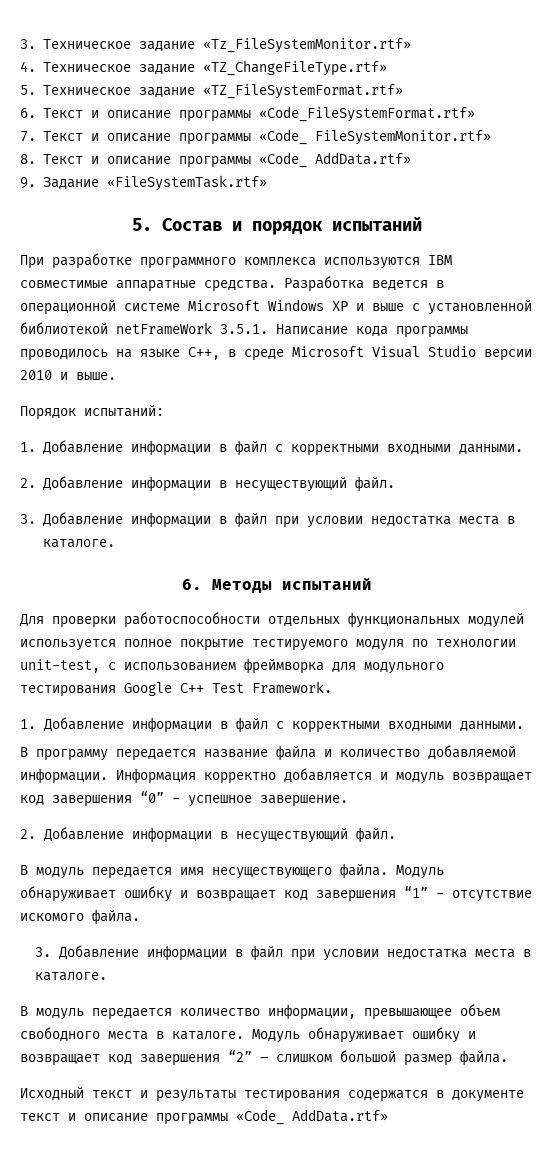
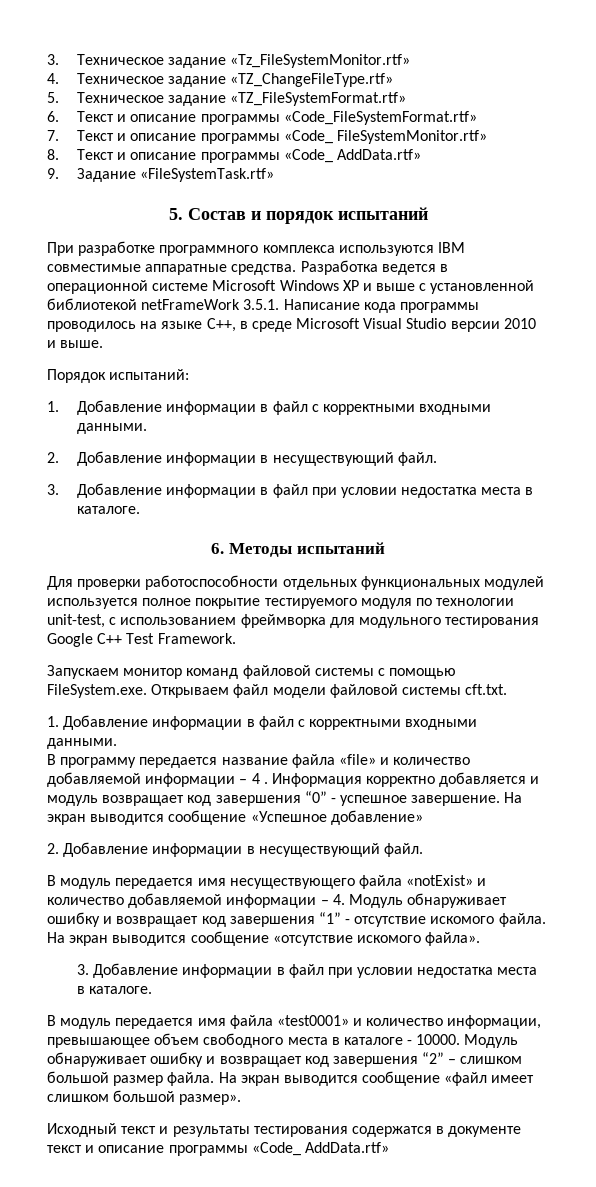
(332, 687) none -> [47,665,457,679] [47,684,508,698] // Запускаем монитор команд файловой системы с помощью FileSystem.exe. Открываем файл модели файловой системы cft.txt.
[324,745,516,759] [20,768,108,784] и количество добавляемой информации. -> [338,754,471,765] [47,772,268,787] «file» и количество добавляемой информации – 4 .
(348, 801) none -> [504,792,523,803] [47,810,423,825] На экран выводится сообщение «Успешное добавление»
[340,863,388,879] файла. -> [358,875,487,889] [47,893,345,908] файла «notExist» и количество добавляемой информации – 4.
(140, 917) none -> [47,931,481,946] На экран выводится сообщение «отсутствие искомого файла».
(172, 1014) none -> [197,1015,363,1029] имя файла «test0001» и
[172,1031,244,1040] каталоге. -> [343,1034,461,1045] каталоге - 10000.
(508, 1058) none -> [218,1071,535,1086] [47,1090,242,1105] На экран выводится сообщение «файл имеет слишком большой размер».

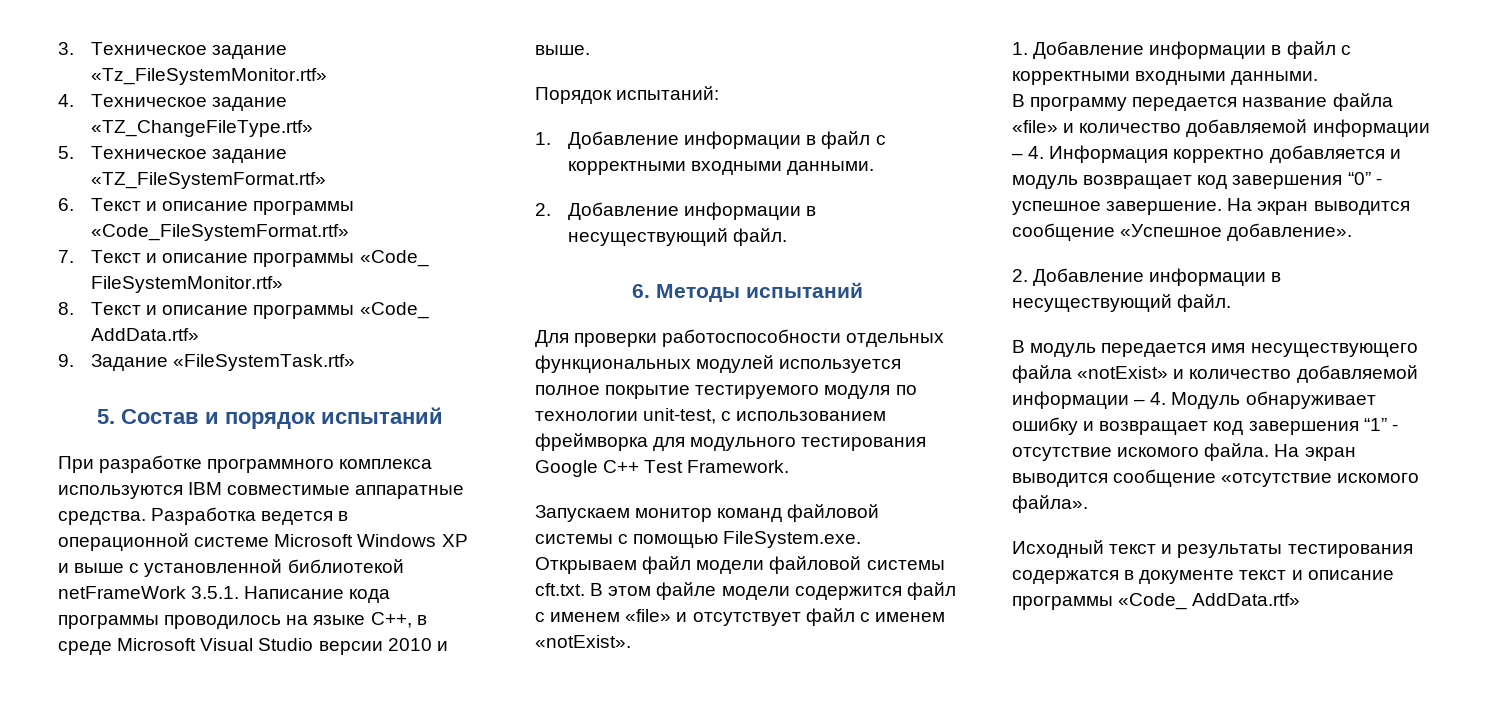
[47,483,534,498] [77,506,141,514] // 3. Добавление информации в файл при условии недостатка места в каталоге. -> (788, 237) none
(508, 689) none -> [590,582,956,600] [535,608,945,626] [535,635,631,648] В этом файле модели содержится файл с именем «file» и отсутствует файл с именем «notExist».
[251,773,268,784] 4 . -> [1028,146,1045,159] 4.
[330,810,423,825] добавление» -> [1227,223,1353,241] добавление».
[77,963,538,978] [77,986,153,994] [47,1015,542,1029] [47,1033,519,1048] [47,1052,523,1067] [47,1071,535,1086] [47,1090,242,1105] // 3. Добавление информации в файл при условии недостатка места в каталоге. // В модуль передается имя файла «test0001» и количество информации, превышающее объем свободного места в каталоге - 10000. Модуль обнаруживает ошибку и возвращает код завершения “2” – слишком большой размер файла. На экран выводится сообщение «файл имеет слишком большой размер». -> (1088, 504) none

